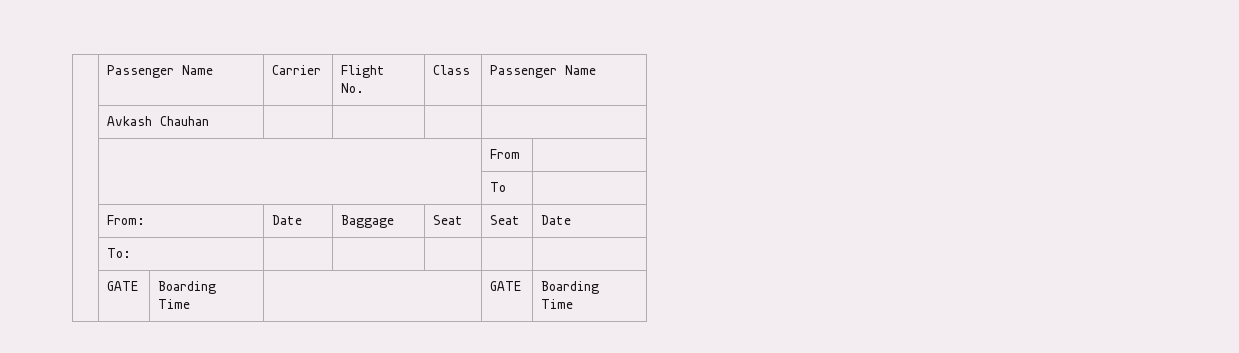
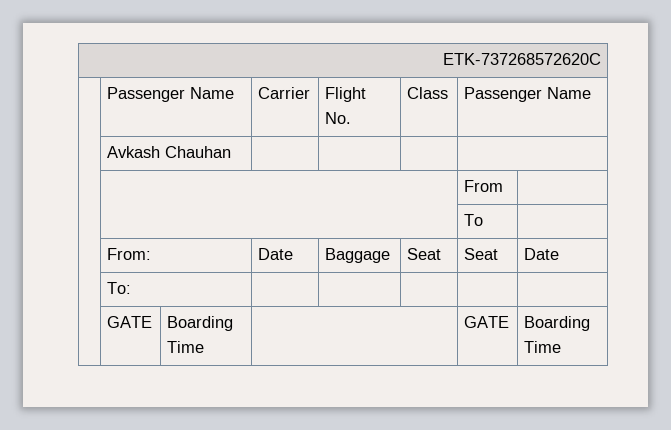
(107, 71) none -> [442,53,601,65] ETK-737268572620C //

